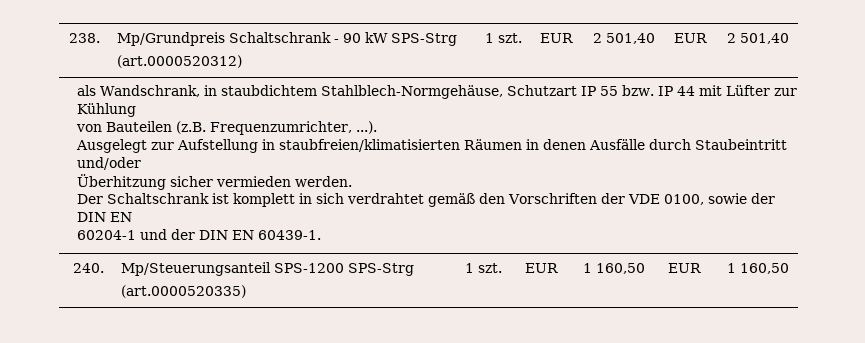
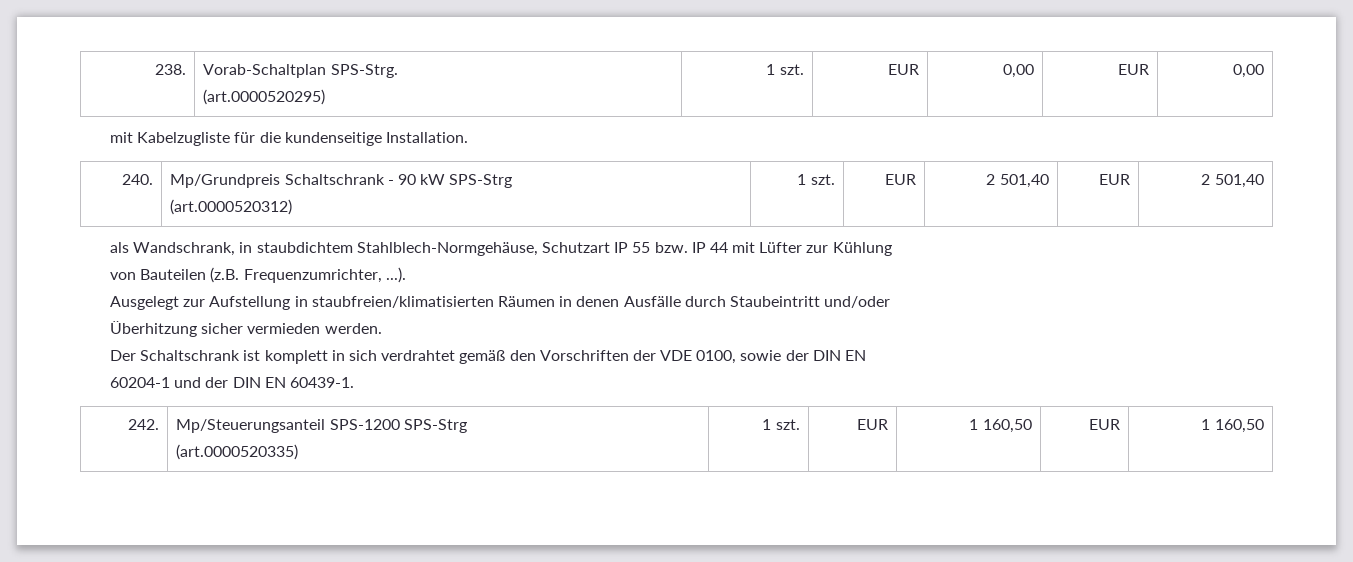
(101, 38) none -> [203,64,398,78] [203,89,326,105] [766,64,804,75] [887,64,919,75] [1002,64,1034,78] [1117,64,1149,75] [1232,64,1264,78] [110,132,468,146] [121,174,153,185] | Vorab-Schaltplan SPS-Strg. // (art.0000520295) | 1 szt. | EUR | 0,00 | EUR | 0,00 // mit Kabelzugliste für die kundenseitige Installation. // 240.
[73,263,105,273] 240. -> [127,419,159,430] 242.

